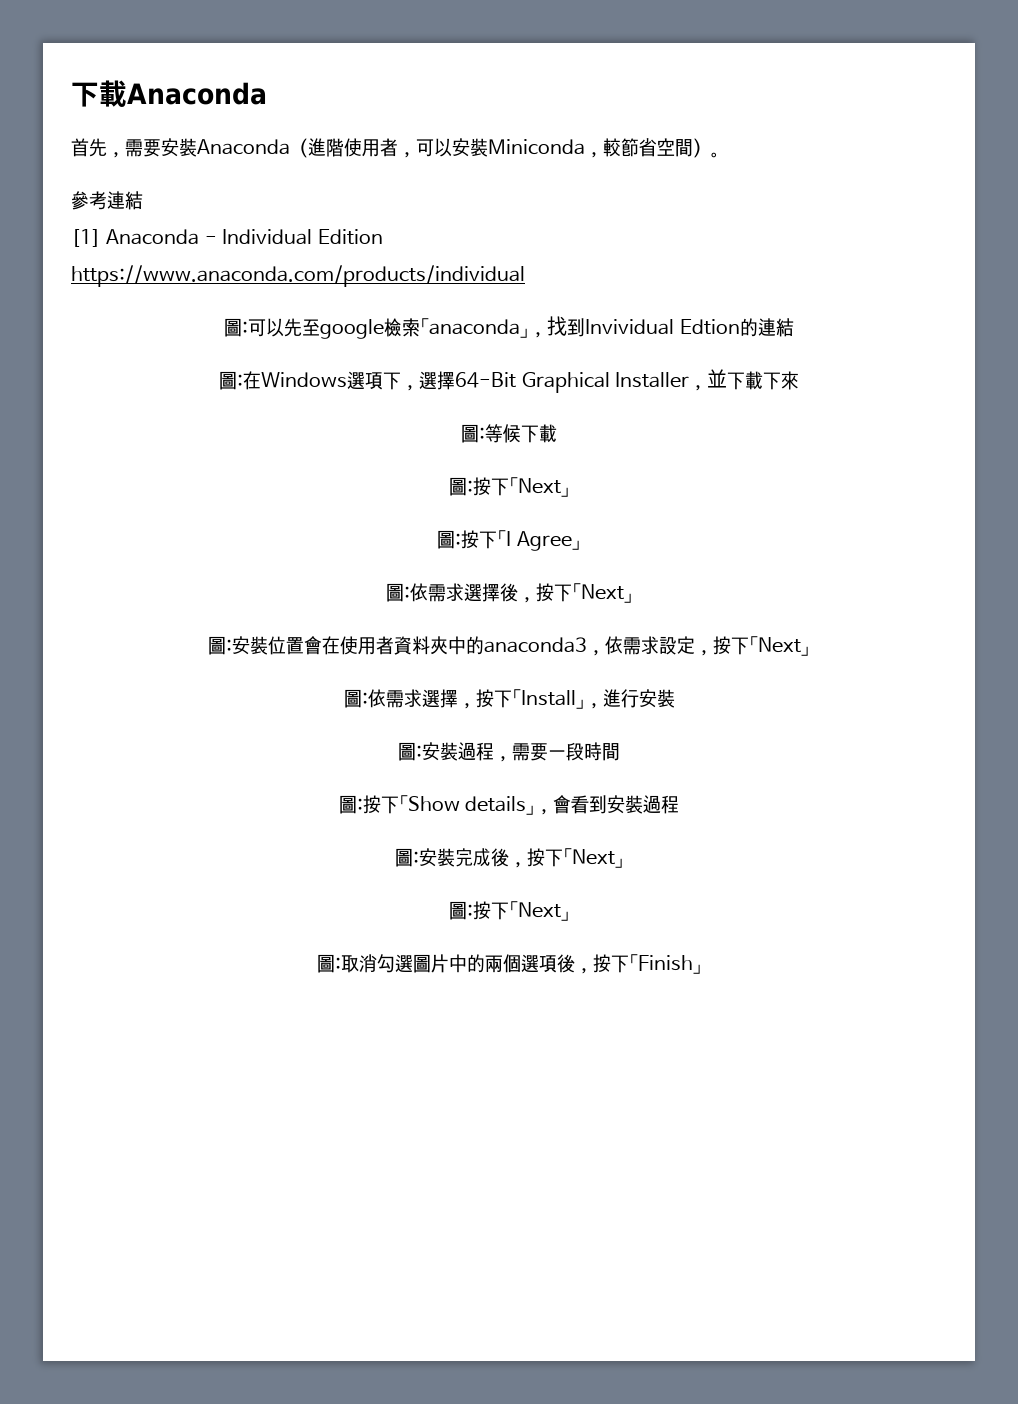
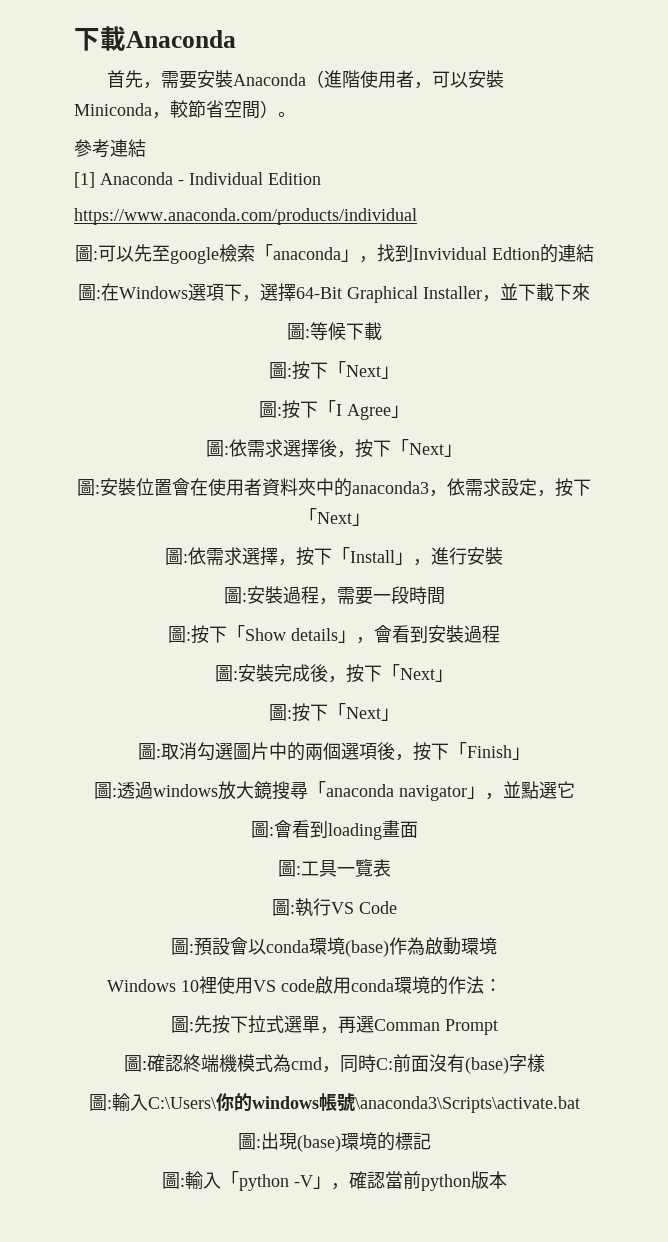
(702, 969) none -> [93,781,575,801] [250,820,418,840] [277,859,391,877] [271,898,397,917] [171,937,497,957] [106,976,502,995] [170,1015,498,1035] [123,1054,545,1074] [88,1093,580,1113] [237,1132,431,1152] [161,1171,507,1191] // 圖:透過windows放大鏡搜尋「anaconda navigator」，並點選它 // 圖:會看到loading畫面 // 圖:工具一覽表 // 圖:執行VS Code // 圖:預設會以conda環境(base)作為啟動環境 // Windows 10裡使用VS code啟用conda環境的作法： // 圖:先按下拉式選單，再選Comman Prompt // 圖:確認終端機模式為cmd，同時C:前面沒有(base)字樣 // 圖:輸入C:\Users\你的windows帳號\anaconda3\Scripts\activate.bat // 圖:出現(base)環境的標記 // 圖:輸入「python -V」，確認當前python版本

